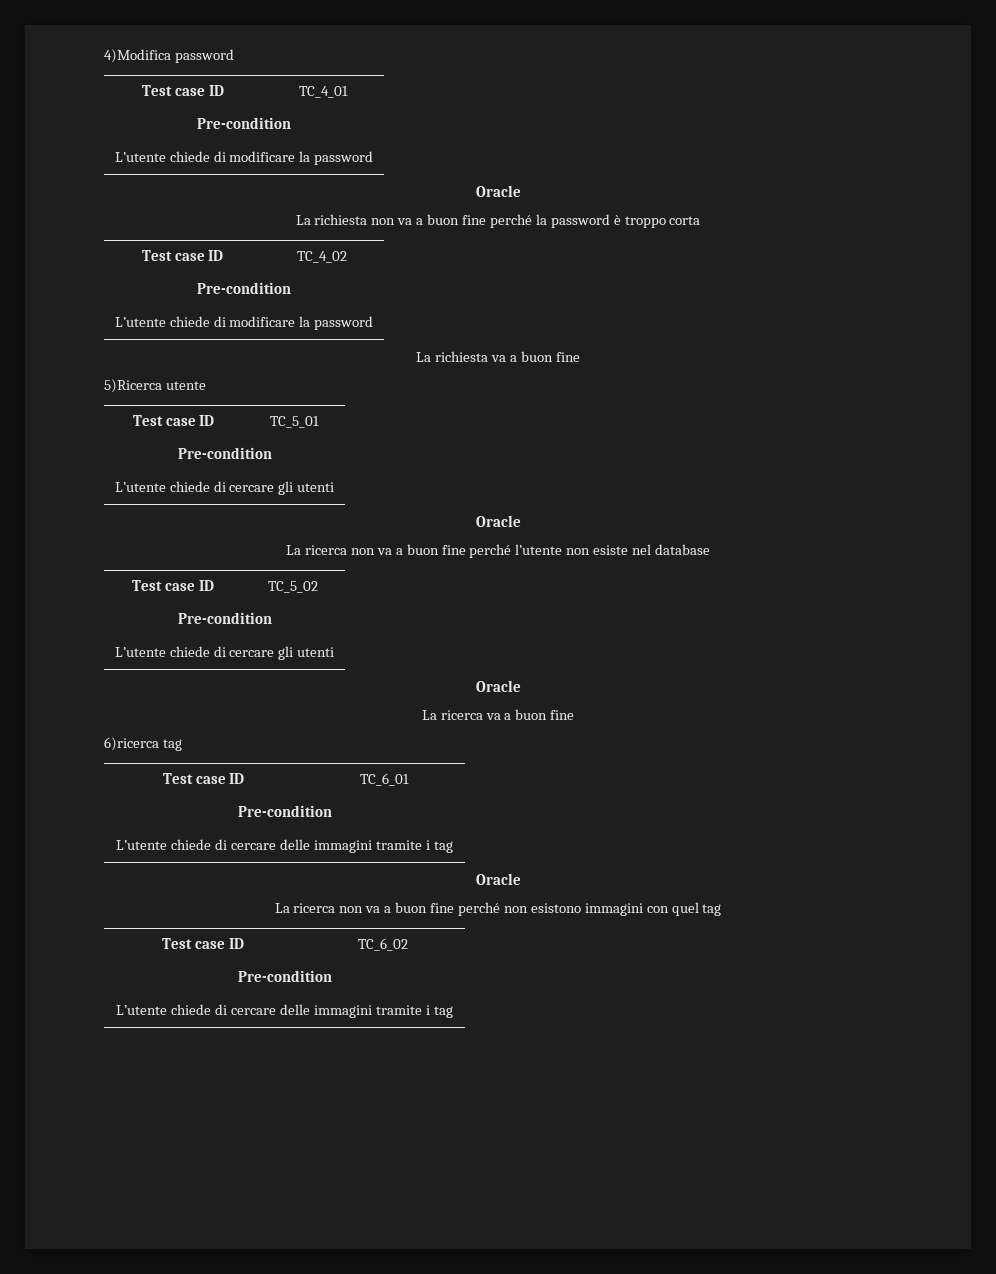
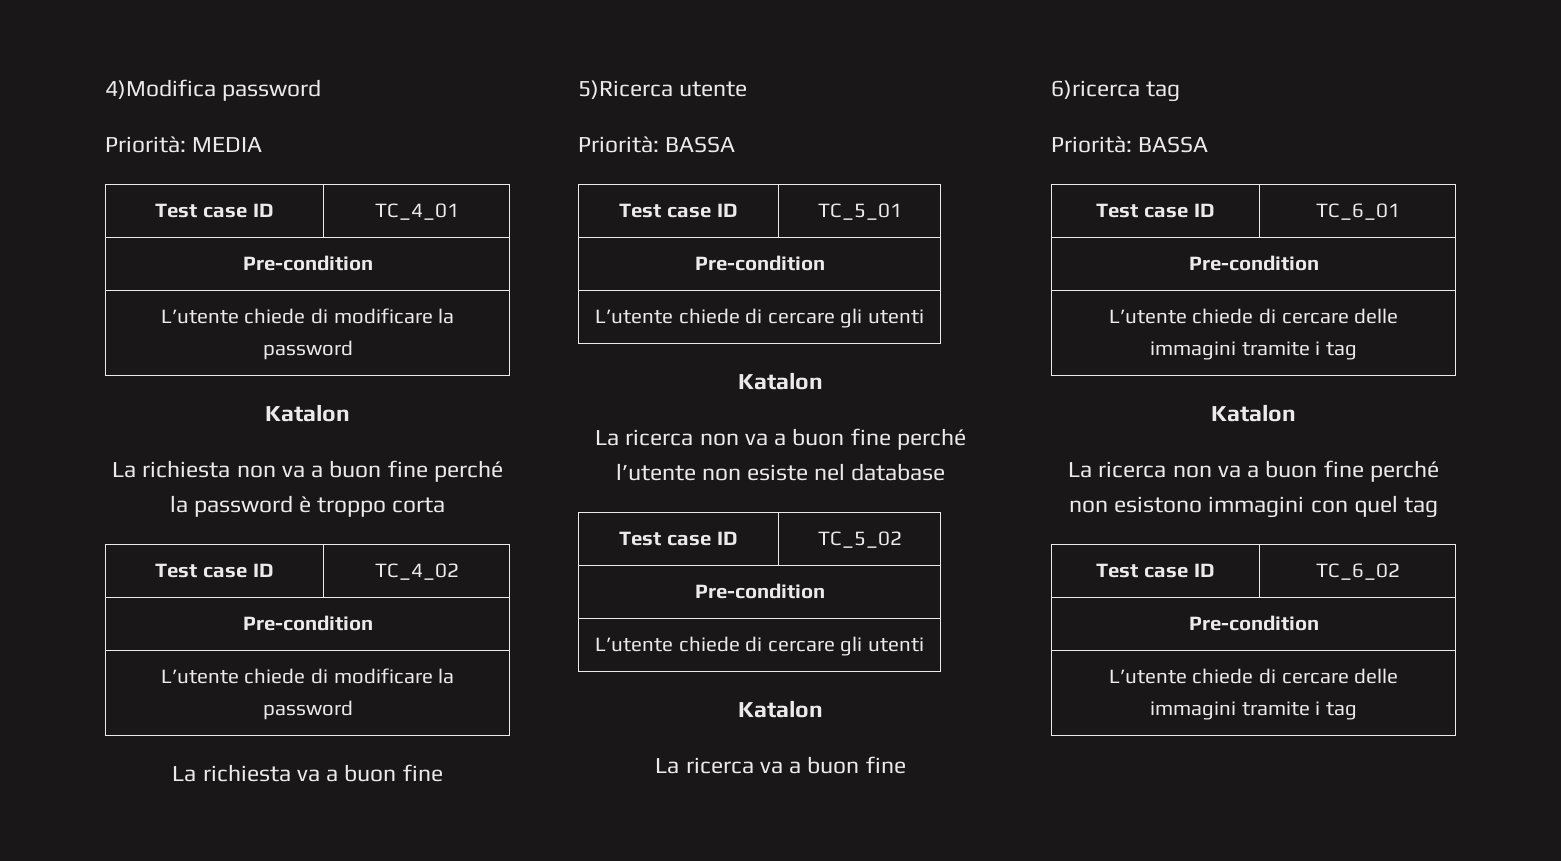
(234, 56) none -> [105,136,263,153] // Priorità: MEDIA
[475,185,521,197] Oracle -> [265,404,350,422] Katalon
(206, 385) none -> [578,136,736,153] // Priorità: BASSA
[475,515,521,527] Oracle -> [738,372,823,390] Katalon
[475,680,521,692] Oracle -> [738,700,823,718] Katalon
(182, 745) none -> [1051,136,1209,153] // Priorità: BASSA
[475,873,521,885] Oracle -> [1211,404,1296,422] Katalon

